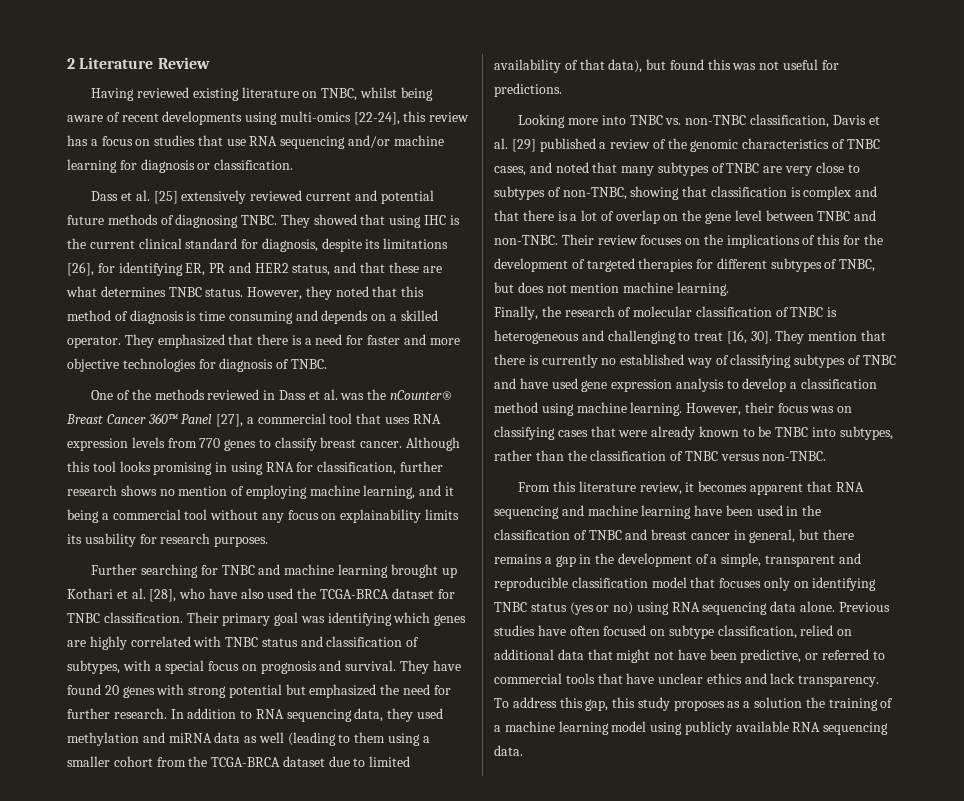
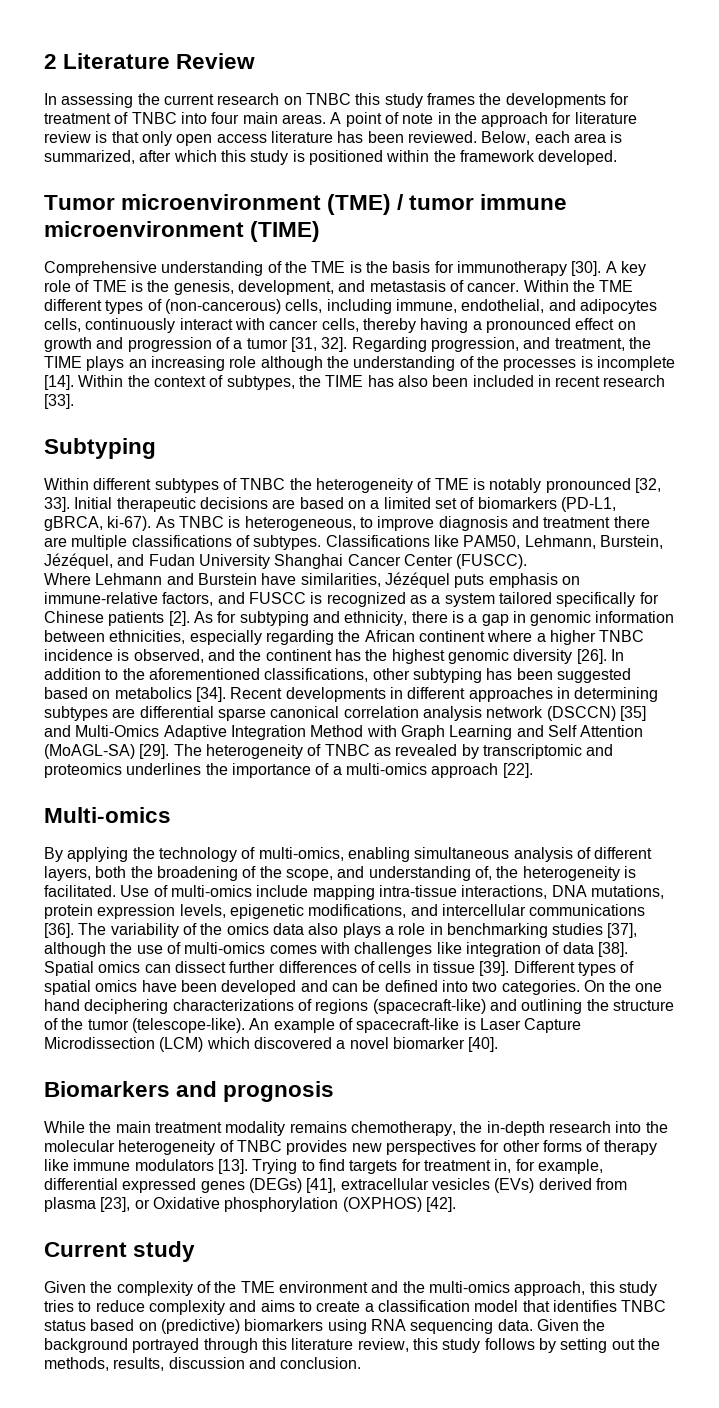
[91,87,433,101] [67,111,470,125] [67,135,444,149] [67,159,294,173] [91,190,434,204] [67,214,460,228] [67,238,449,252] [67,262,442,276] [66,286,425,300] [67,310,438,324] [67,334,460,348] [67,358,327,372] [91,389,453,400] [66,413,441,427] [67,437,461,451] [67,461,444,475] [67,485,455,499] [67,509,460,523] [67,533,269,547] [91,564,457,578] [67,588,455,602] [67,612,467,626] [67,636,420,650] [67,660,461,674] [67,684,451,698] [67,708,444,722] [67,732,430,746] [67,756,411,767] [494,59,839,73] [494,83,562,97] [518,114,880,128] [494,138,880,152] [494,162,860,176] [494,186,878,200] [494,210,877,224] [494,234,883,248] [494,258,876,272] [494,282,729,296] [494,306,838,320] [494,330,887,344] [494,354,896,368] [494,378,878,392] [494,402,853,416] [494,426,893,440] [494,450,827,461] [518,481,864,495] [494,505,822,519] [494,529,855,543] [494,553,861,567] [494,577,877,591] [494,601,890,615] [494,625,853,639] [494,649,885,663] [494,673,880,687] [494,697,894,711] [494,721,889,735] [494,745,523,756] Having reviewed existing literature on TNBC, whilst being aware of recent developments using multi-omics [22-24], this review has a focus on studies that use RNA sequencing and/or machine learning for diagnosis or classification. // Dass et al. [25] extensively reviewed current and potential future methods of diagnosing TNBC. They showed that using IHC is the current clinical standard for diagnosis, despite its limitations [26], for identifying ER, PR and HER2 status, and that these are what determines TNBC status. However, they noted that this method of diagnosis is time consuming and depends on a skilled operator. They emphasized that there is a need for faster and more objective technologies for diagnosis of TNBC. // One of the methods reviewed in Dass et al. was the nCounter® Breast Cancer 360™ Panel [27], a commercial tool that uses RNA expression levels from 770 genes to classify breast cancer. Although this tool looks promising in using RNA for classification, further research shows no mention of employing machine learning, and it being a commercial tool without any focus on explainability limits its usability for research purposes. // Further searching for TNBC and machine learning brought up Kothari et al. [28], who have also used the TCGA-BRCA dataset for TNBC classification. Their primary goal was identifying which genes are highly correlated with TNBC status and classification of subtypes, with a special focus on prognosis and survival. They have found 20 genes with strong potential but emphasized the need for further research. In addition to RNA sequencing data, they used methylation and miRNA data as well (leading to them using a smaller cohort from the TCGA-BRCA dataset due to limited availability of that data), but found this was not useful for predictions. // Looking more into TNBC vs. non-TNBC classification, Davis et al. [29] published a review of the genomic characteristics of TNBC cases, and noted that many subtypes of TNBC are very close to subtypes of non-TNBC, showing that classification is complex and that there is a lot of overlap on the gene level between TNBC and non-TNBC. Their review focuses on the implications of this for the development of targeted therapies for different subtypes of TNBC, but does not mention machine learning. // Finally, the research of molecular classification of TNBC is heterogeneous and challenging to treat [16, 30]. They mention that there is currently no established way of classifying subtypes of TNBC and have used gene expression analysis to develop a classification method using machine learning. However, their focus was on classifying cases that were already known to be TNBC into subtypes, rather than the classification of TNBC versus non-TNBC. // From this literature review, it becomes apparent that RNA sequencing and machine learning have been used in the classification of TNBC and breast cancer in general, but there remains a gap in the development of a simple, transparent and reproducible classification model that focuses only on identifying TNBC status (yes or no) using RNA sequencing data alone. Previous studies have often focused on subtype classification, relied on additional data that might not have been predictive, or referred to commercial tools that have unclear ethics and lack transparency. To address this gap, this study proposes as a solution the training of a machine learning model using publicly available RNA sequencing data. -> [44,93,629,108] [44,112,637,127] [44,131,623,146] [44,150,618,165] [44,194,568,215] [44,221,321,242] [44,261,646,276] [44,280,634,295] [44,299,657,314] [44,318,636,333] [44,337,651,352] [44,356,675,371] [44,375,666,390] [44,394,74,409] [44,438,156,459] [44,478,661,493] [44,497,616,512] [44,516,650,531] [44,535,663,550] [44,553,528,569] [44,572,580,588] [44,592,659,607] [44,611,675,626] [44,630,645,645] [44,649,624,664] [44,668,631,683] [44,687,659,702] [44,706,646,721] [44,725,644,740] [44,744,614,759] [44,763,533,778] [44,807,171,823] [44,847,653,862] [44,866,636,881] [44,885,664,900] [44,904,646,919] [44,923,638,938] [44,942,628,957] [44,961,635,976] [44,980,663,995] [44,999,674,1014] [44,1018,582,1033] [44,1037,499,1052] [44,1081,335,1102] [44,1121,668,1136] [44,1140,657,1155] [44,1159,603,1174] [44,1178,627,1193] [44,1197,456,1212] [44,1241,196,1262] [44,1281,657,1296] [44,1300,667,1315] [44,1319,606,1334] [44,1338,660,1353] [44,1357,362,1371] In assessing the current research on TNBC this study frames the developments for treatment of TNBC into four main areas. A point of note in the approach for literature review is that only open access literature has been reviewed. Below, each area is summarized, after which this study is positioned within the framework developed. // Tumor microenvironment (TME) / tumor immune microenvironment (TIME) // Comprehensive understanding of the TME is the basis for immunotherapy [30]. A key role of TME is the genesis, development, and metastasis of cancer. Within the TME different types of (non-cancerous) cells, including immune, endothelial, and adipocytes cells, continuously interact with cancer cells, thereby having a pronounced effect on growth and progression of a tumor [31, 32]. Regarding progression, and treatment, the TIME plays an increasing role although the understanding of the processes is incomplete [14]. Within the context of subtypes, the TIME has also been included in recent research [33]. // Subtyping // Within different subtypes of TNBC the heterogeneity of TME is notably pronounced [32, 33]. Initial therapeutic decisions are based on a limited set of biomarkers (PD-L1, gBRCA, ki-67). As TNBC is heterogeneous, to improve diagnosis and treatment there are multiple classifications of subtypes. Classifications like PAM50, Lehmann, Burstein, Jézéquel, and Fudan University Shanghai Cancer Center (FUSCC). // Where Lehmann and Burstein have similarities, Jézéquel puts emphasis on immune-relative factors, and FUSCC is recognized as a system tailored specifically for Chinese patients [2]. As for subtyping and ethnicity, there is a gap in genomic information between ethnicities, especially regarding the African continent where a higher TNBC incidence is observed, and the continent has the highest genomic diversity [26]. In addition to the aforementioned classifications, other subtyping has been suggested based on metabolics [34]. Recent developments in different approaches in determining subtypes are differential sparse canonical correlation analysis network (DSCCN) [35] and Multi-Omics Adaptive Integration Method with Graph Learning and Self Attention (MoAGL-SA) [29]. The heterogeneity of TNBC as revealed by transcriptomic and proteomics underlines the importance of a multi-omics approach [22]. // Multi-omics // By applying the technology of multi-omics, enabling simultaneous analysis of different layers, both the broadening of the scope, and understanding of, the heterogeneity is facilitated. Use of multi-omics include mapping intra-tissue interactions, DNA mutations, protein expression levels, epigenetic modifications, and intercellular communications [36]. The variability of the omics data also plays a role in benchmarking studies [37], although the use of multi-omics comes with challenges like integration of data [38]. Spatial omics can dissect further differences of cells in tissue [39]. Different types of spatial omics have been developed and can be defined into two categories. On the one hand deciphering characterizations of regions (spacecraft-like) and outlining the structure of the tumor (telescope-like). An example of spacecraft-like is Laser Capture Microdissection (LCM) which discovered a novel biomarker [40]. // Biomarkers and prognosis // While the main treatment modality remains chemotherapy, the in-depth research into the molecular heterogeneity of TNBC provides new perspectives for other forms of therapy like immune modulators [13]. Trying to find targets for treatment in, for example, differential expressed genes (DEGs) [41], extracellular vesicles (EVs) derived from plasma [23], or Oxidative phosphorylation (OXPHOS) [42]. // Current study // Given the complexity of the TME environment and the multi-omics approach, this study tries to reduce complexity and aims to create a classification model that identifies TNBC status based on (predictive) biomarkers using RNA sequencing data. Given the background portrayed through this literature review, this study follows by setting out the methods, results, discussion and conclusion.

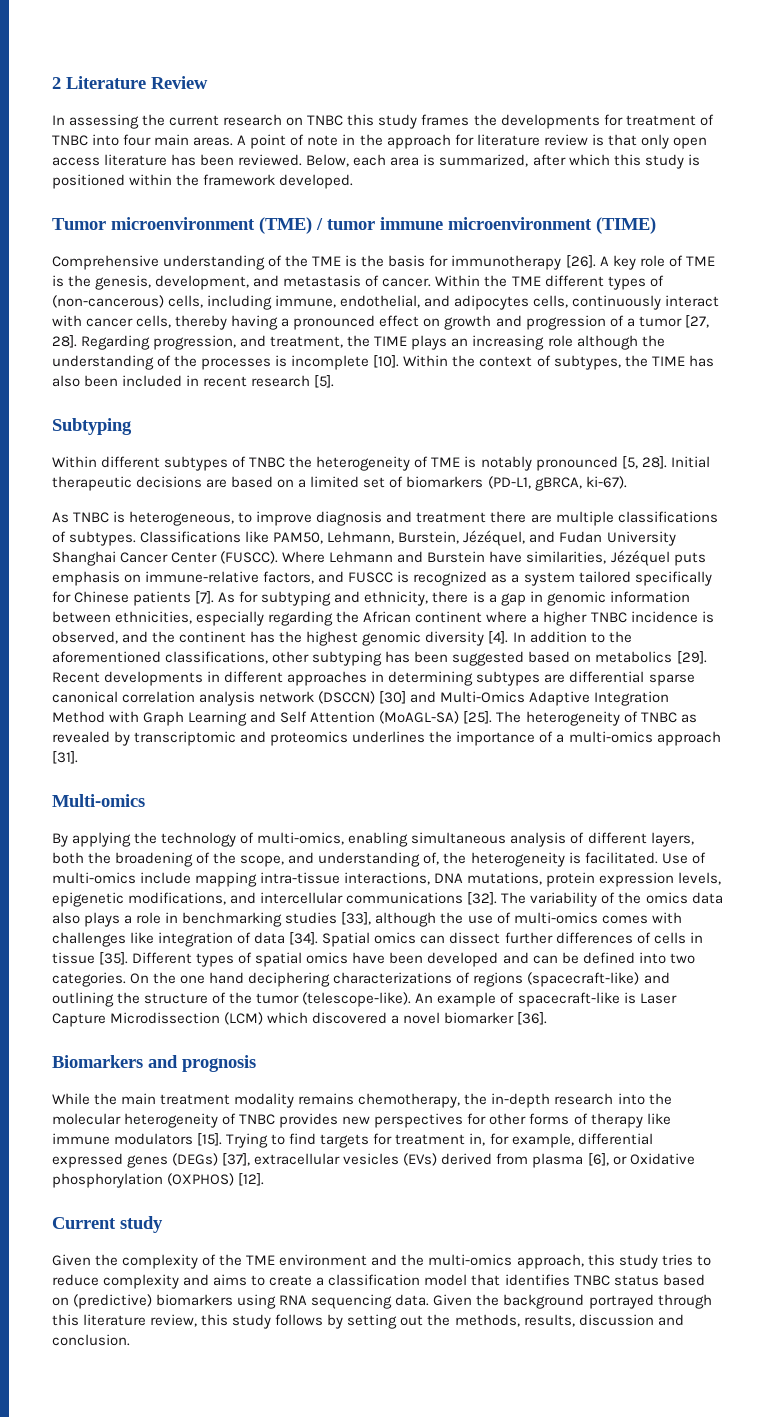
[571,261,602,276] [30]. -> [565,255,596,268] [26].
[290,337,348,352] [31, 32]. -> [684,315,709,328] [52,335,77,348] [27, 28].
[44,375,74,390] [14]. -> [373,355,400,368] [10].
[44,394,74,409] [33]. -> [314,375,335,388] [5].
[634,478,661,493] [44,497,70,512] [32, 33]. -> [621,456,667,469] [5, 28].
(152, 523) none -> (627, 482) //
(528, 561) // -> (279, 557) none
[168,611,190,626] [2]. -> [195,591,215,604] [7].
[576,649,607,664] [26]. -> [488,631,509,644] [4].
[195,687,226,702] [34]. -> [676,651,707,664] [29].
[619,706,646,721] [35] -> [379,691,407,704] [30]
[139,744,170,759] [29]. -> [463,711,493,724] [25].
[502,763,533,778] [22]. -> [52,751,78,764] [31].
[44,923,74,938] [36]. -> [467,892,498,905] [32].
[607,923,638,938] [37], -> [341,912,372,925] [33],
[597,942,628,957] [38]. -> [289,932,319,945] [34].
[479,961,510,976] [39]. -> [99,952,129,965] [35].
[468,1037,499,1052] [40]. -> [517,1012,548,1025] [36].
[217,1159,248,1174] [13]. -> [197,1133,223,1146] [15].
[306,1178,337,1193] [41], -> [222,1153,251,1166] [37],
[100,1197,131,1212] [23], -> [587,1153,609,1166] [6],
[425,1197,456,1212] [42]. -> [238,1173,265,1186] [12].

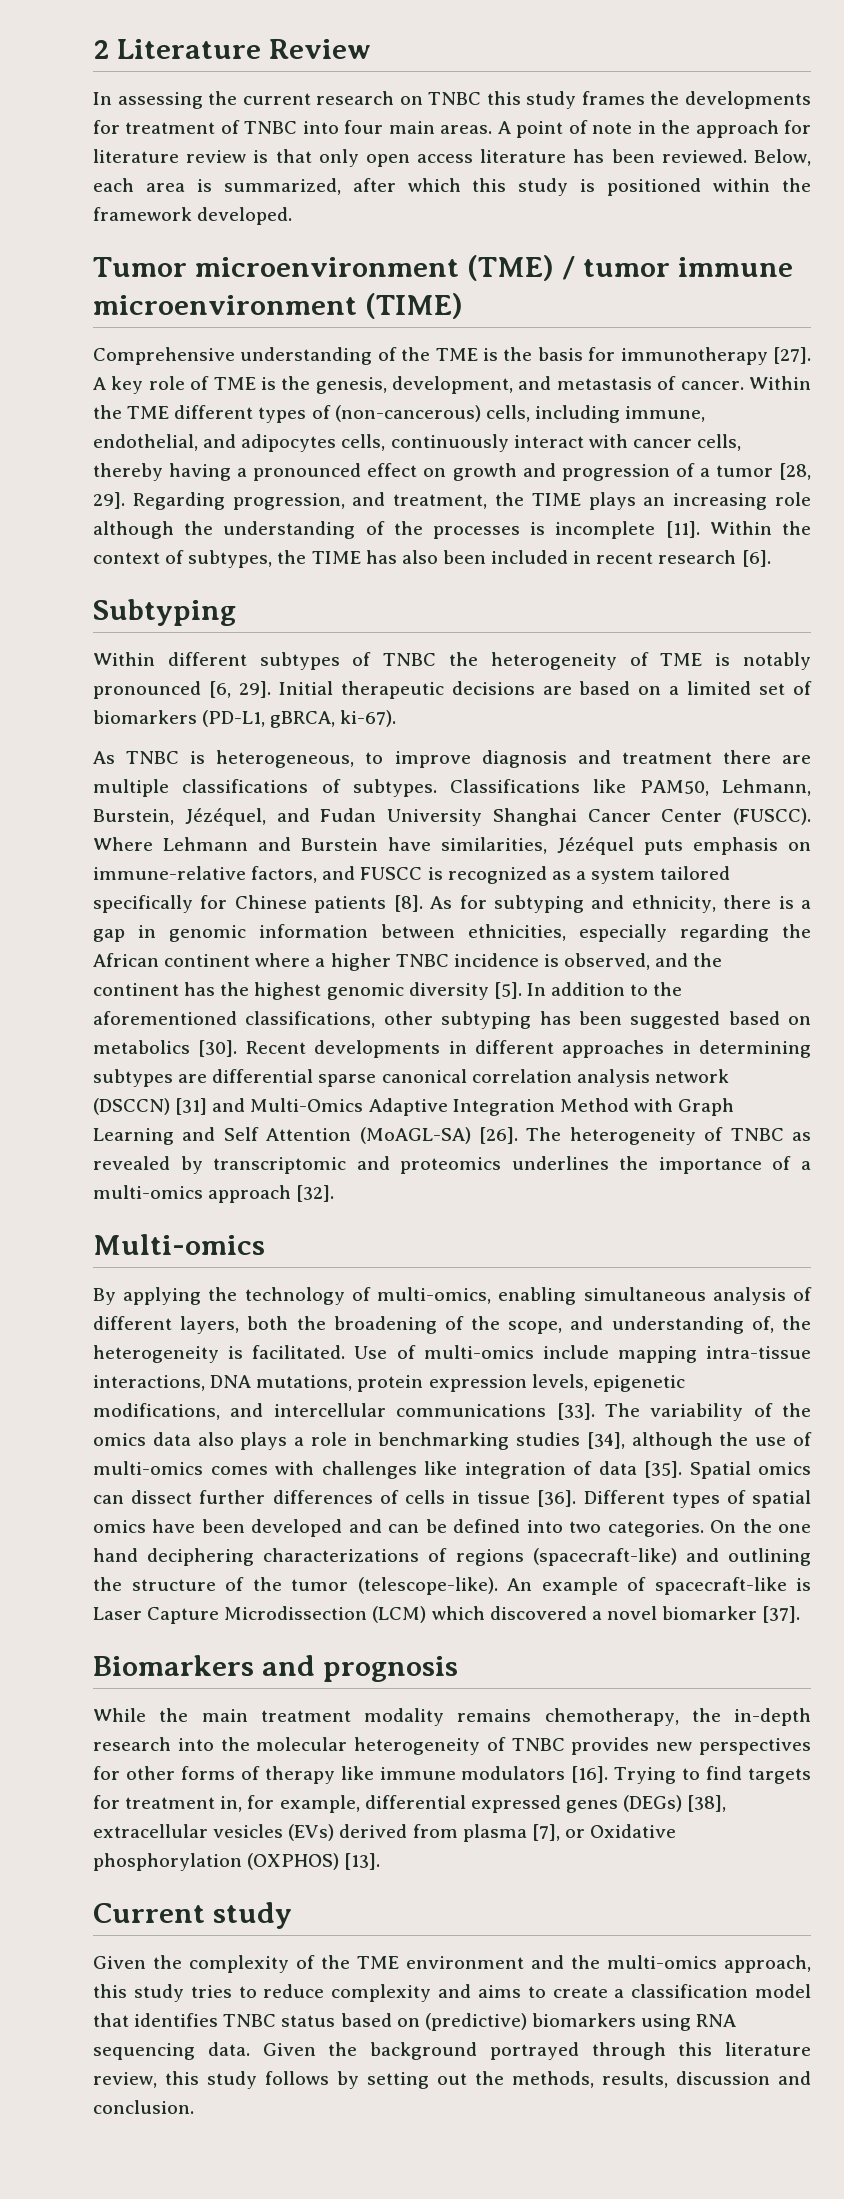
[565,255,596,268] [26]. -> [772,347,811,364] [27].
[684,315,709,328] [52,335,77,348] [27, 28]. -> [779,463,811,480] [93,492,125,509] [28, 29].
[373,355,400,368] [10]. -> [665,521,700,538] [11].
[314,375,335,388] [5]. -> [741,550,771,567] [6].
[621,456,667,469] [5, 28]. -> [208,681,271,698] [6, 29].
[195,591,215,604] [7]. -> [393,895,423,912] [8].
[488,631,509,644] [4]. -> [493,982,522,999] [5].
[676,651,707,664] [29]. -> [198,1040,238,1057] [30].
[379,691,407,704] [30] -> [175,1098,208,1115] [31]
[463,711,493,724] [25]. -> [479,1127,518,1144] [26].
[52,751,78,764] [31]. -> [296,1185,335,1202] [32].
[467,892,498,905] [32]. -> [556,1403,595,1420] [33].
[341,912,372,925] [33], -> [586,1432,625,1449] [34],
[289,932,319,945] [34]. -> [644,1461,682,1478] [35].
[99,952,129,965] [35]. -> [537,1490,577,1507] [36].
[517,1012,548,1025] [36]. -> [762,1606,801,1623] [37].
[197,1133,223,1146] [15]. -> [571,1766,609,1783] [16].
[222,1153,251,1166] [37], -> [687,1795,727,1812] [38],
[587,1153,609,1166] [6], -> [531,1824,560,1841] [7],
[238,1173,265,1186] [12]. -> [344,1853,381,1870] [13].

